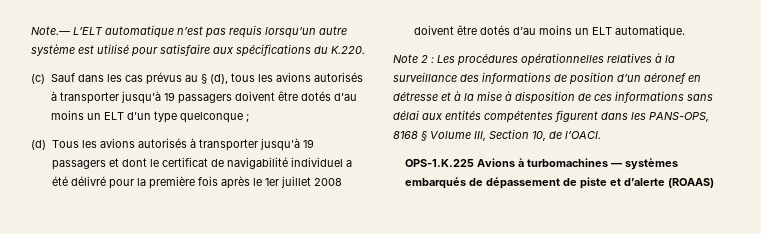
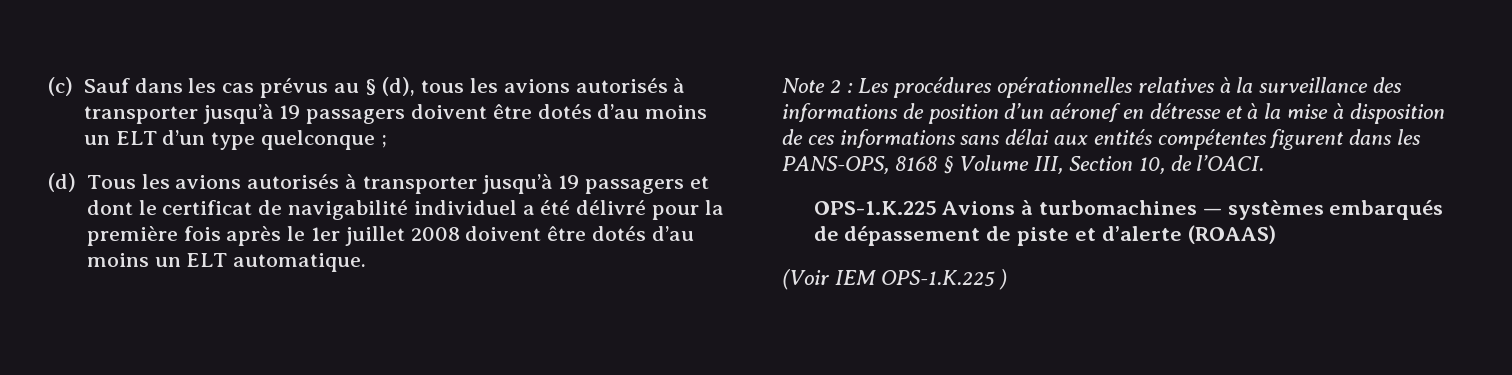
[31,25,347,38] [31,44,365,57] Note.— L’ELT automatique n’est pas requis lorsqu’un autre système est utilisé pour satisfaire aux spécifications du K.220. // -> (48, 86) none
(715, 183) none -> [782,269,1008,290] // (Voir IEM OPS-1.K.225 )

